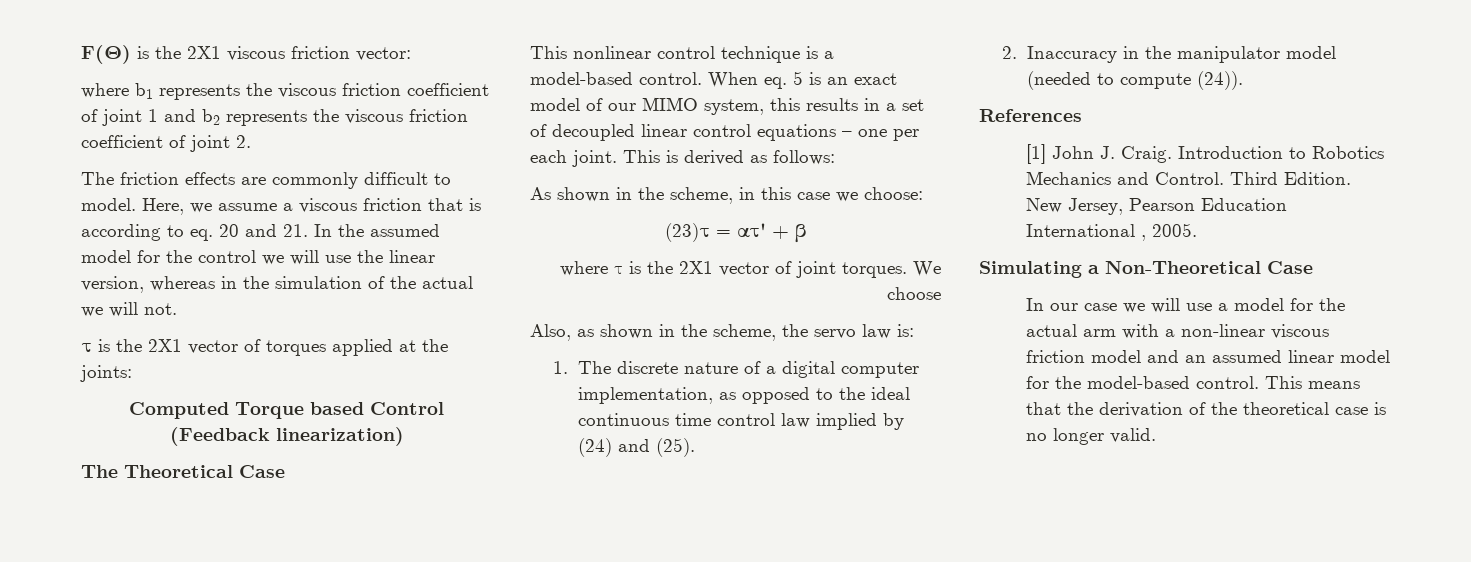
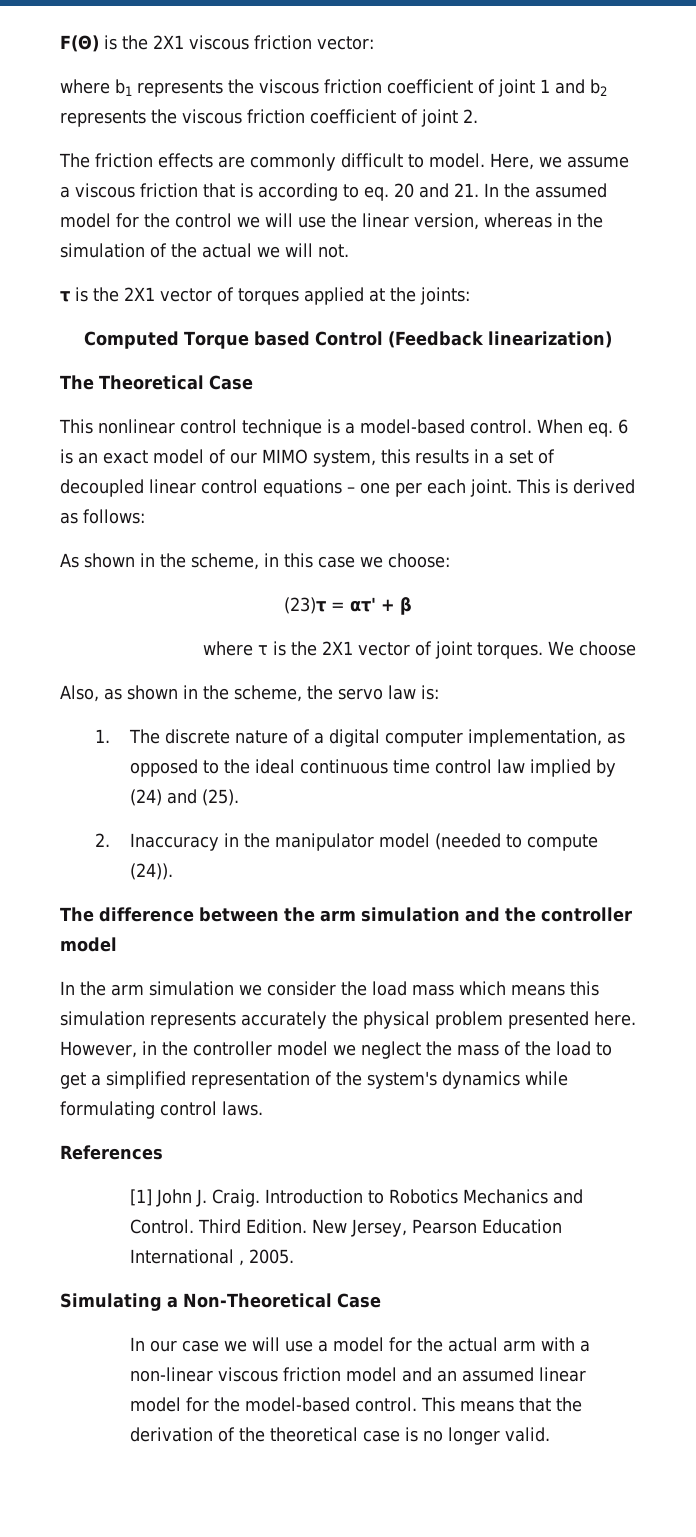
[793,71,803,85] 5 -> [618,419,628,434] 6
(1243, 80) none -> [60,907,632,922] [60,937,117,952] [60,981,599,996] [60,1011,636,1029] [60,1041,612,1059] [60,1071,568,1089] [60,1101,263,1119] // The difference between the arm simulation and the controller model // In the arm simulation we consider the load mass which means this simulation represents accurately the physical problem presented here. However, in the controller model we neglect the mass of the load to get a simplified representation of the system's dynamics while formulating control laws.

